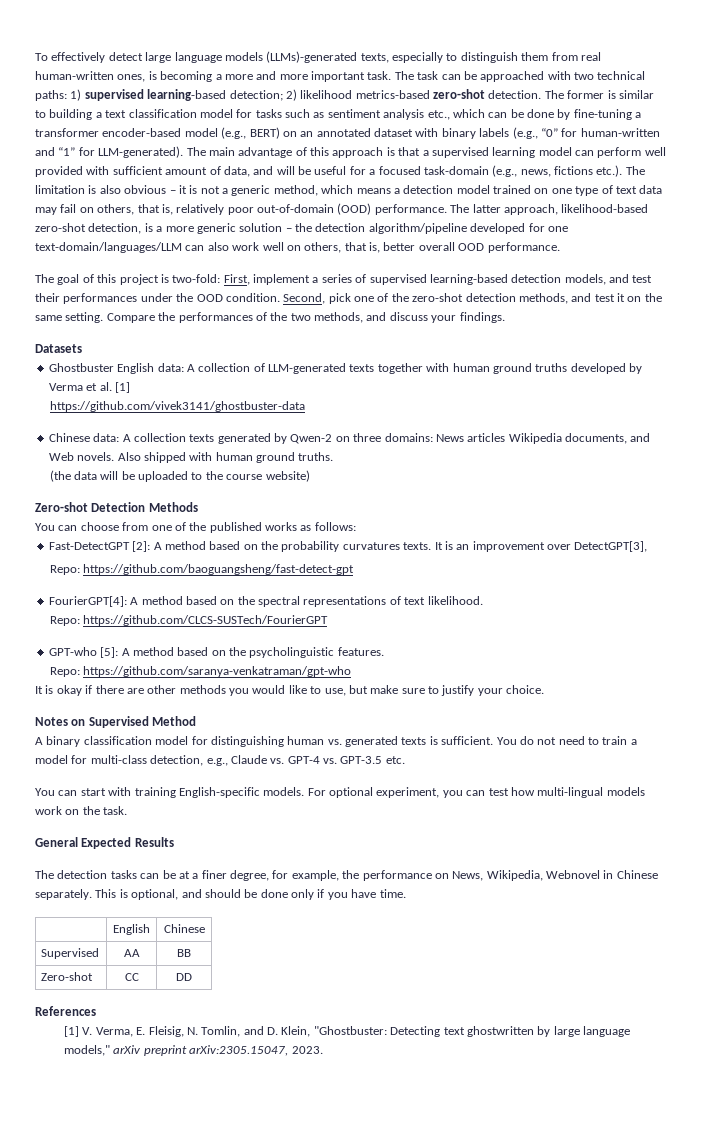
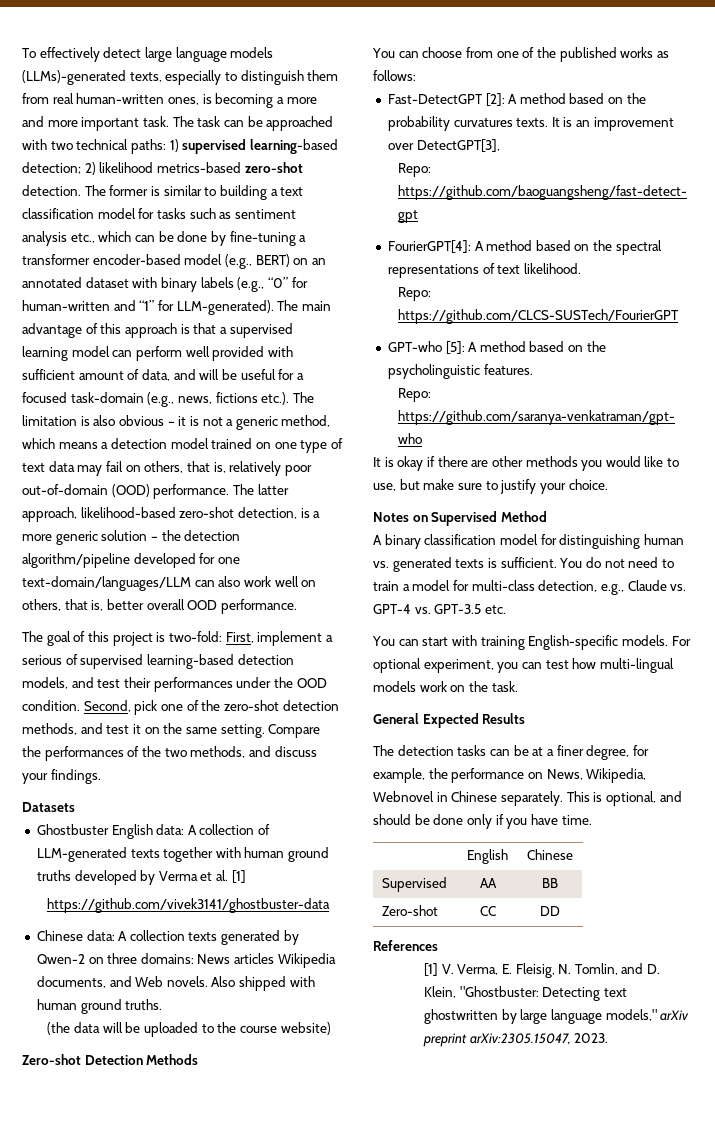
[321,274,352,283] series -> [22,655,62,665] serious

